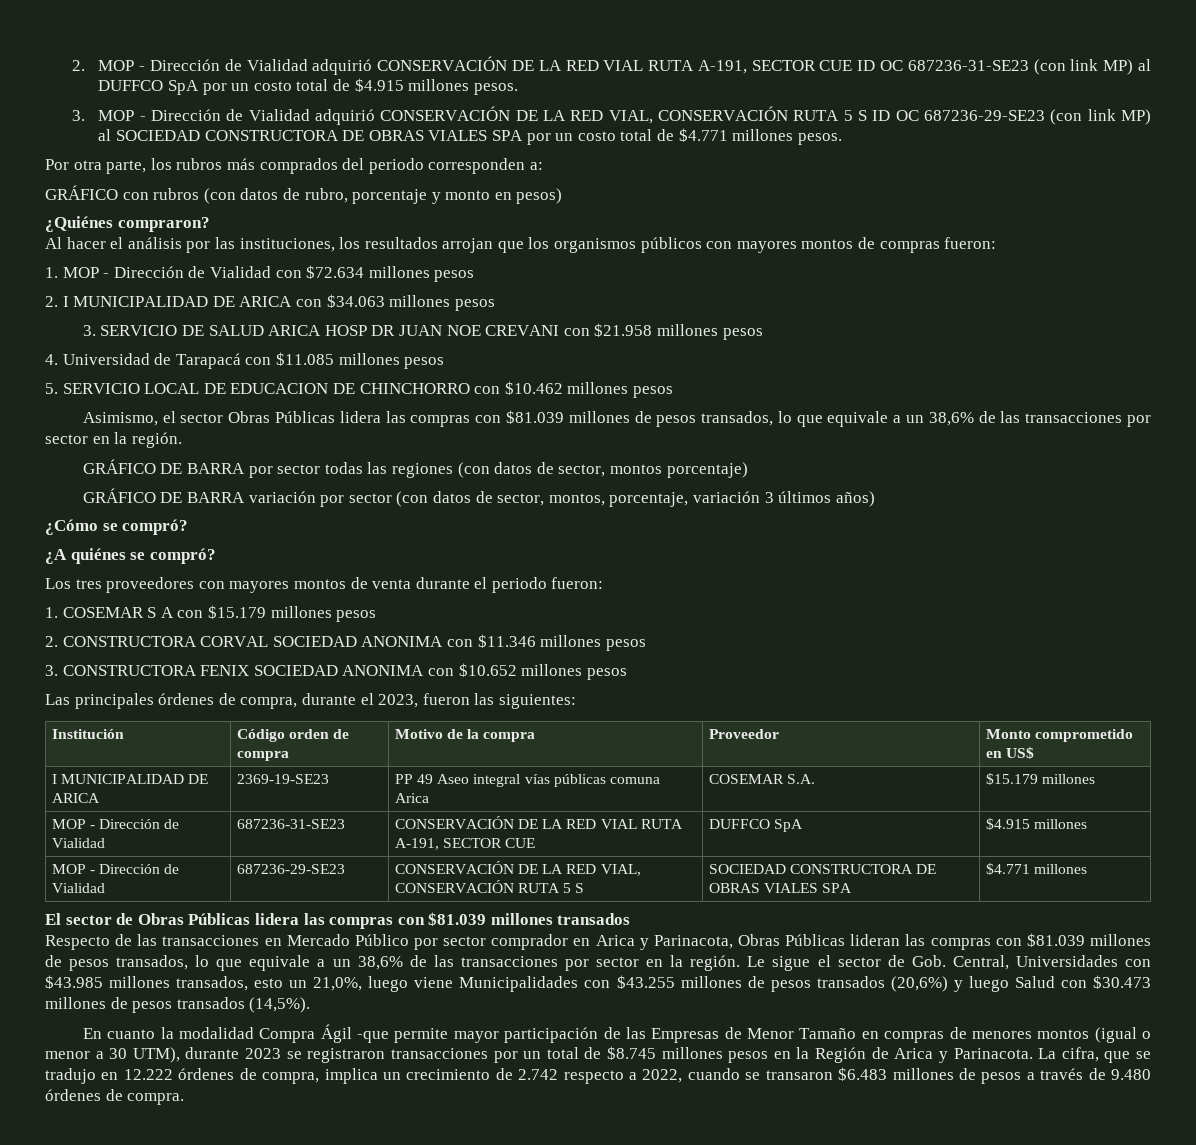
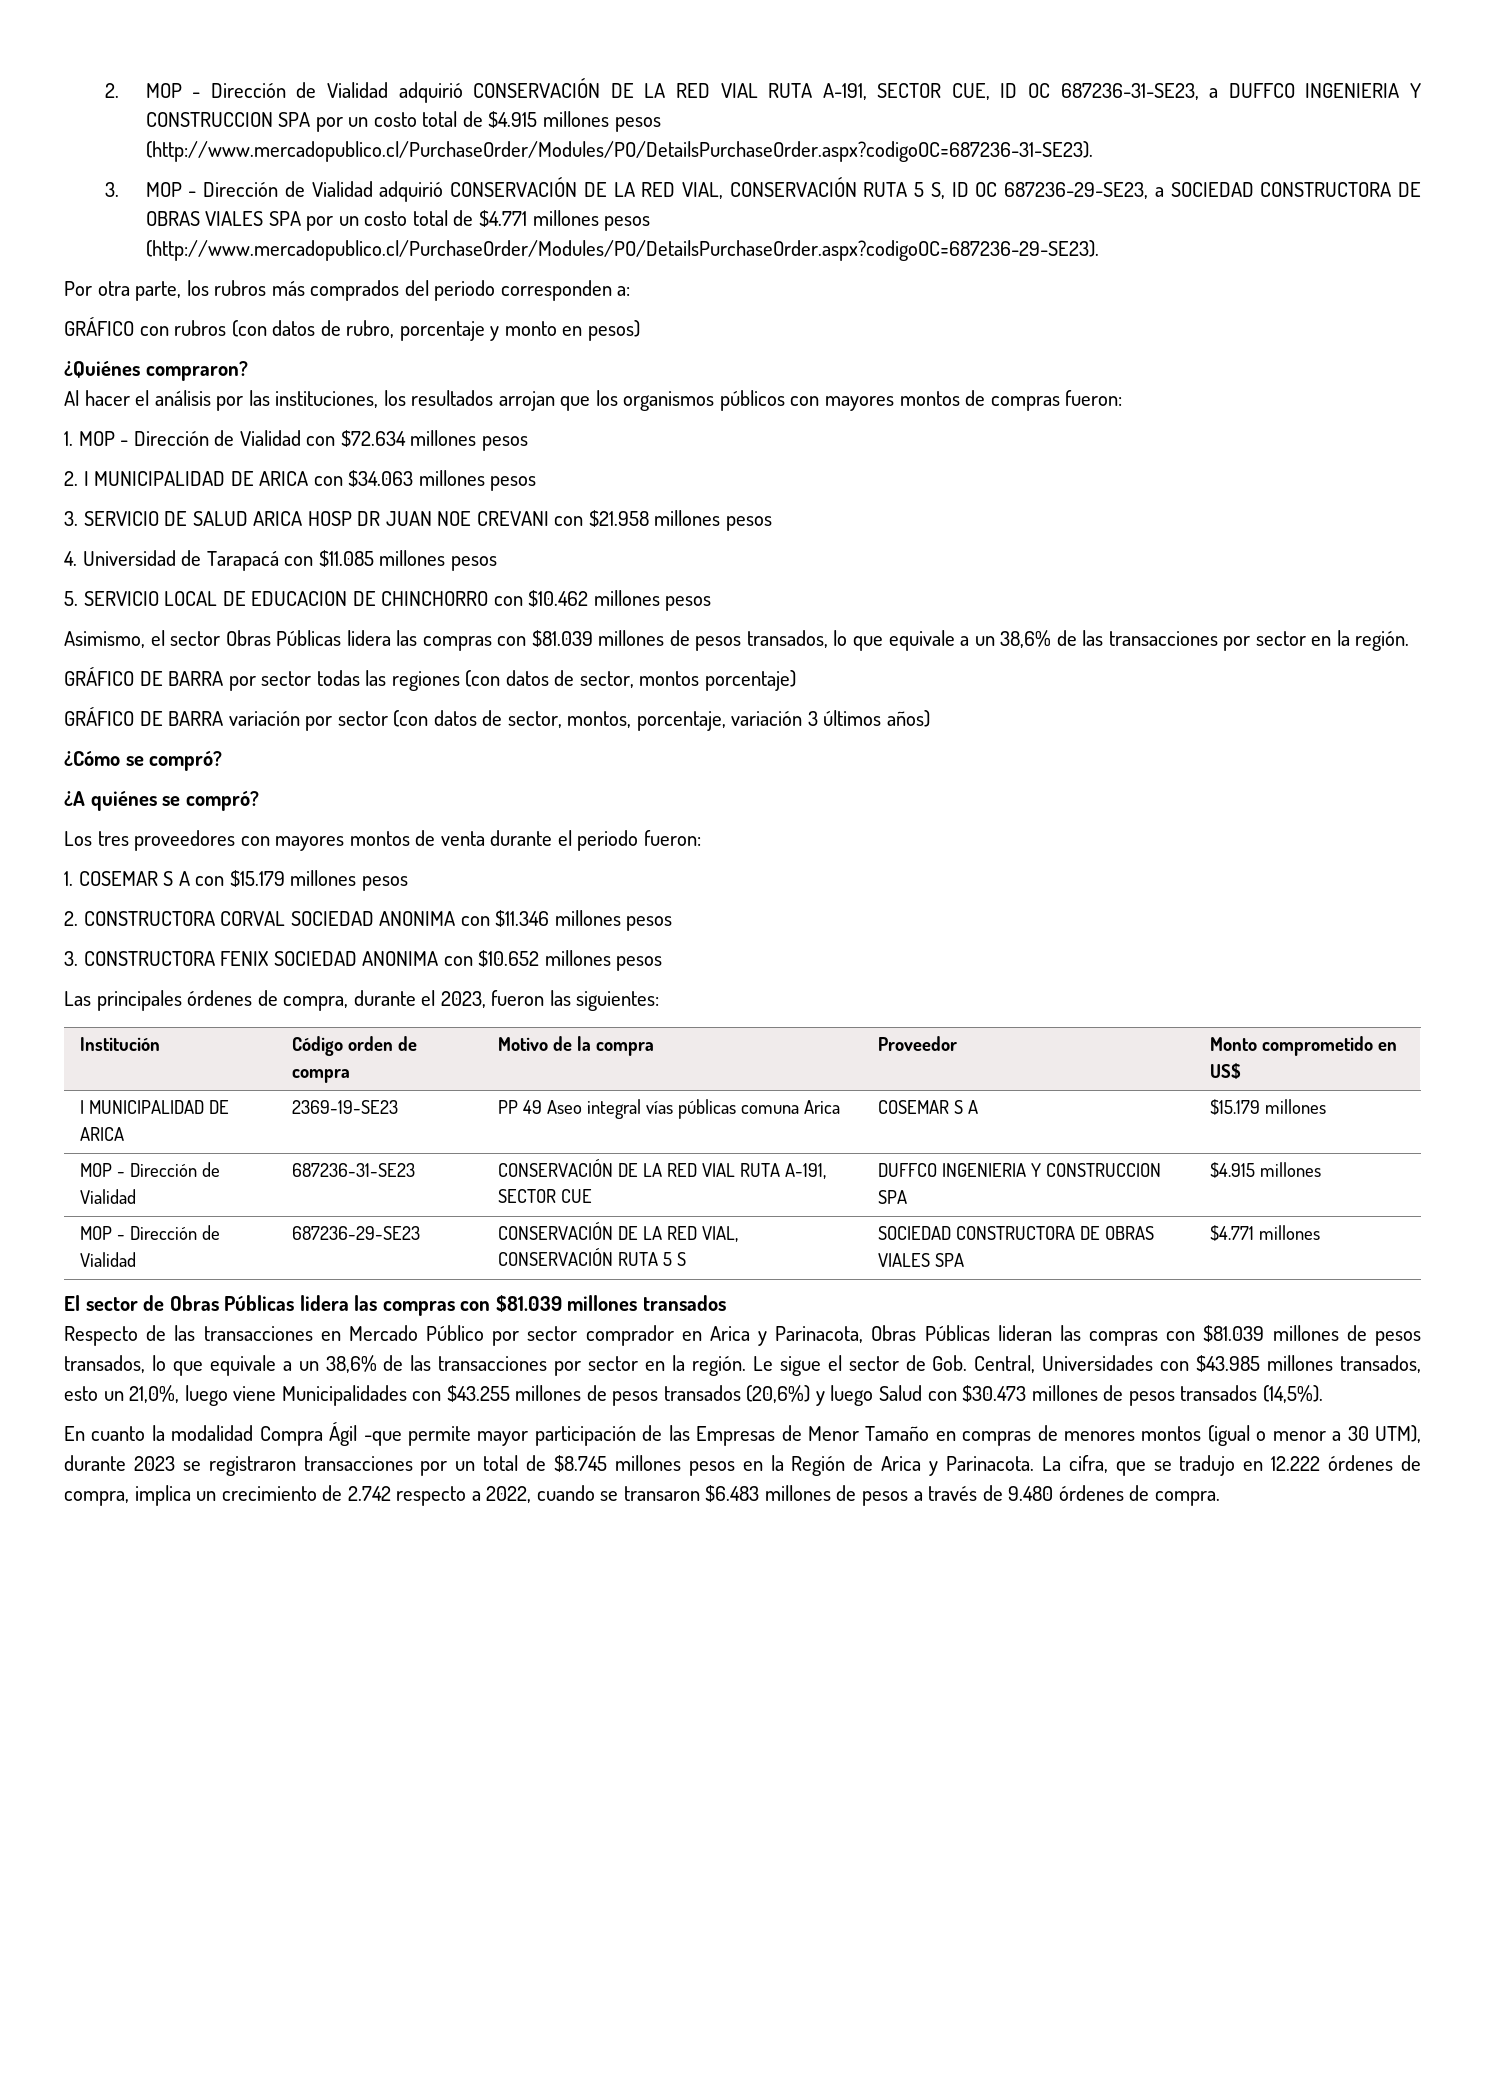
[819,59,1151,75] [98,80,200,95] CUE ID OC 687236-31-SE23 (con link MP) al DUFFCO SpA -> [951,83,1422,100] [145,112,311,127] CUE, ID OC 687236-31-SE23, a DUFFCO INGENIERIA Y CONSTRUCCION SPA
[473,83,518,95] pesos. -> [614,117,661,132] [145,141,1093,162] pesos (http://www.mercadopublico.cl/PurchaseOrder/Modules/PO/DetailsPurchaseOrder.aspx?codigoOC=687236-31-SE23).
[858,109,1152,125] [98,129,112,141] S ID OC 687236-29-SE23 (con link MP) al -> [930,182,1164,199] S, ID OC 687236-29-SE23, a
[797,133,842,145] pesos. -> [604,216,651,231] [145,240,1099,261] pesos (http://www.mercadopublico.cl/PurchaseOrder/Modules/PO/DetailsPurchaseOrder.aspx?codigoOC=687236-29-SE23).
[787,774,816,784] S.A. -> [953,1100,978,1114] S A
[774,819,804,832] SpA -> [941,1163,1161,1177] [877,1190,907,1204] INGENIERIA Y CONSTRUCCION SPA

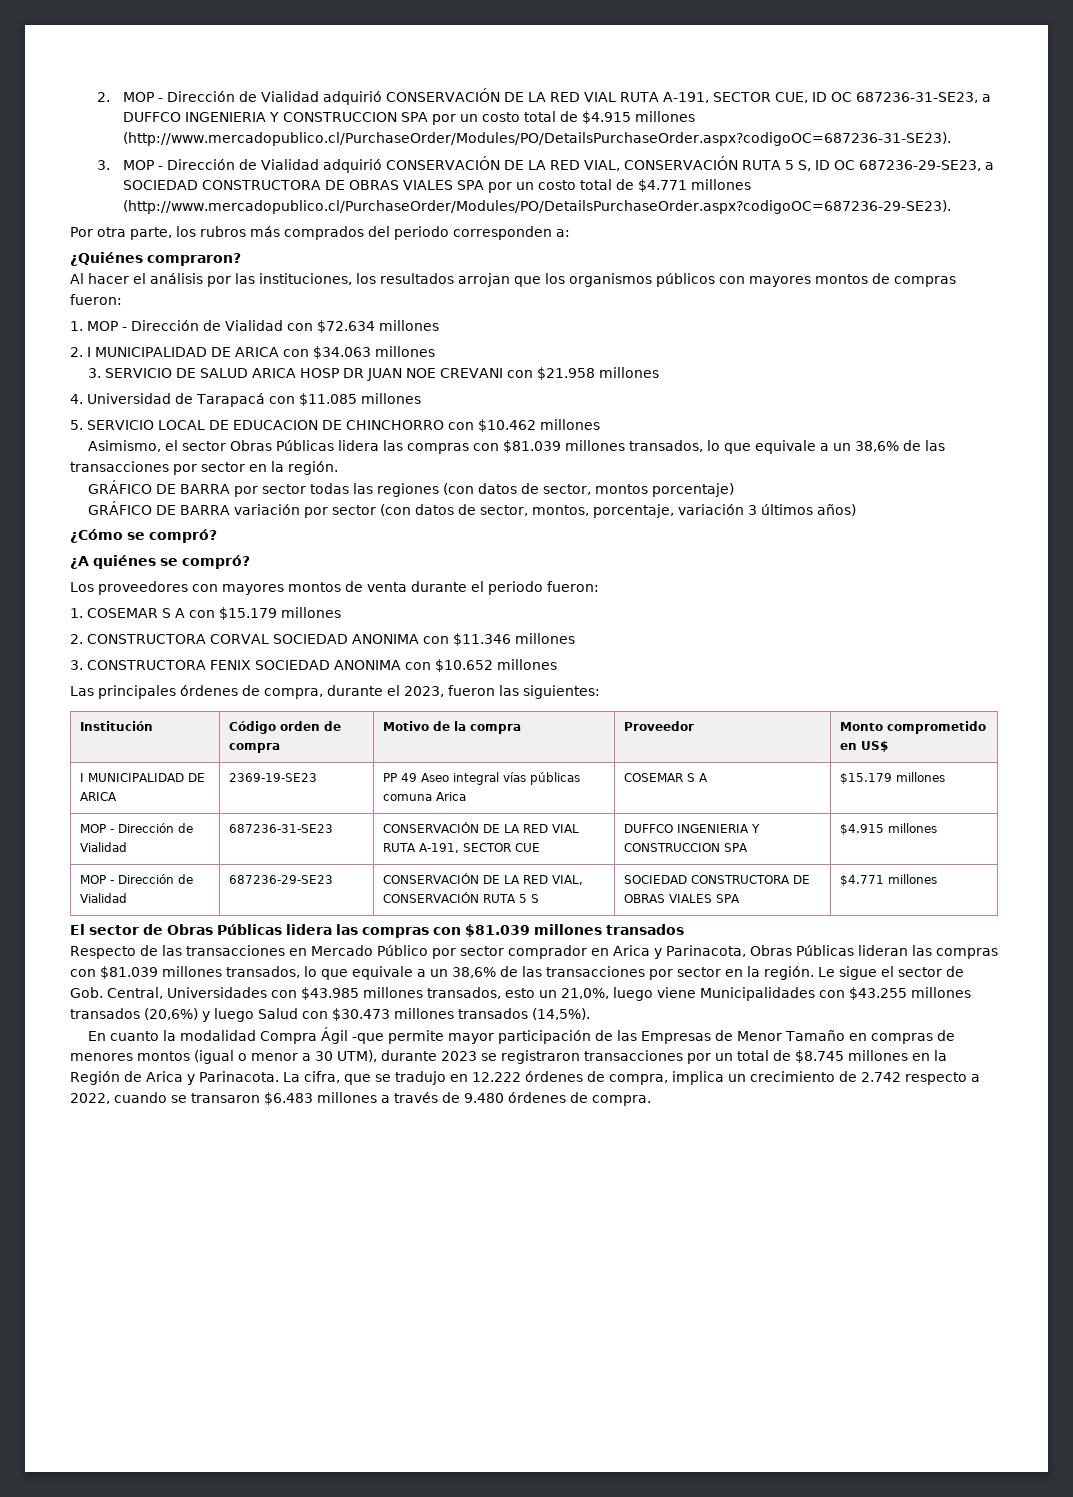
[614,117,661,132] pesos -> (696, 116) none
[604,216,651,231] pesos -> (752, 184) none
[64,317,640,341] // GRÁFICO con rubros (con datos de rubro, porcentaje y monto en pesos) -> (570, 233) none
[481,436,528,451] pesos -> (439, 325) none
[490,476,537,491] pesos -> (435, 351) none
[725,516,772,531] pesos -> (660, 372) none
[450,556,497,571] pesos -> (421, 398) none
[665,596,712,611] pesos -> (600, 424) none
[669,630,742,651] de pesos -> (626, 445) none
[97,831,129,846] tres -> (94, 587) none
[361,876,408,891] pesos -> (341, 612) none
[626,916,673,931] pesos -> (575, 638) none
[616,956,663,971] pesos -> (557, 664) none
[1346,1325,1421,1346] de pesos -> (222, 971) none
[586,1385,659,1406] de pesos -> (971, 992) none
[1103,1385,1175,1406] de pesos -> (454, 1013) none
[688,1461,735,1476] pesos -> (908, 1055) none
[836,1485,909,1506] de pesos -> (377, 1097) none

